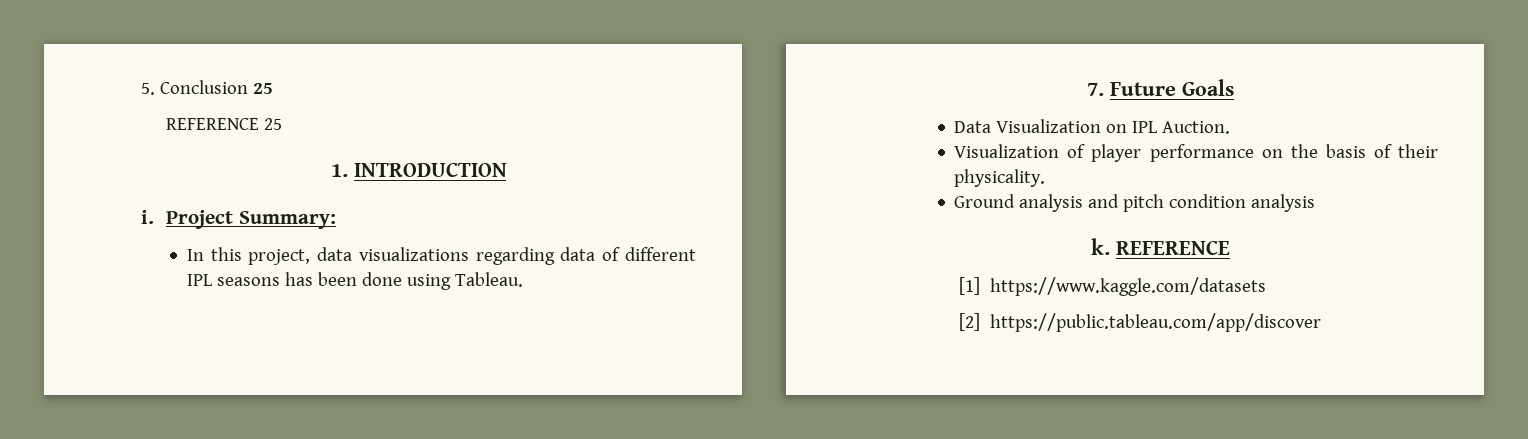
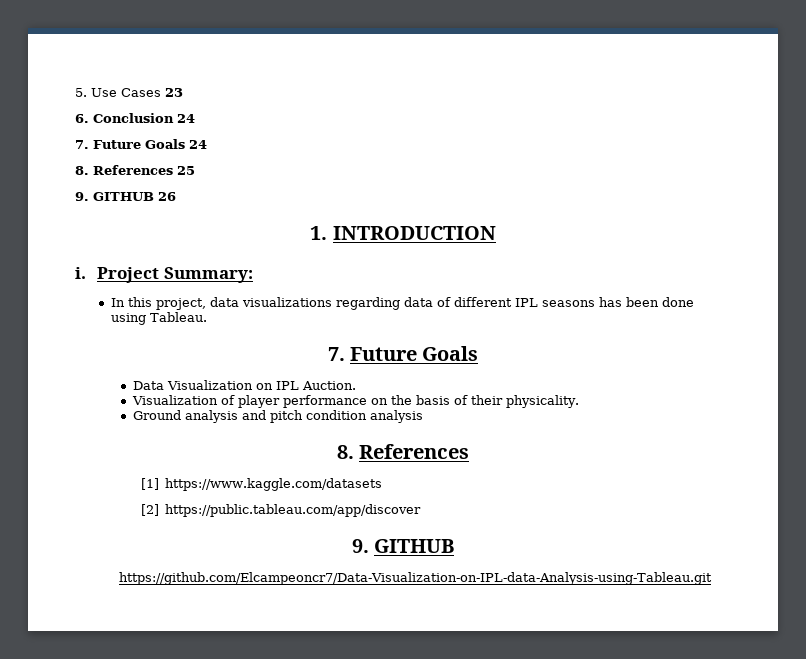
[159,80,273,94] [166,118,283,130] Conclusion 25 // REFERENCE 25 -> [91,88,183,97] [75,113,195,123] [75,139,207,149] [75,165,195,175] [75,192,176,201] Use Cases 23 // 6. Conclusion 24 // 7. Future Goals 24 // 8. References 25 // 9. GITHUB 26
[1091,238,1230,255] k. REFERENCE -> [336,444,470,459] 8. References
(1321, 322) none -> [351,539,455,553] [118,572,712,585] // 9. GITHUB // https://github.com/Elcampeoncr7/Data-Visualization-on-IPL-data-Analysis-using-Tableau.git

